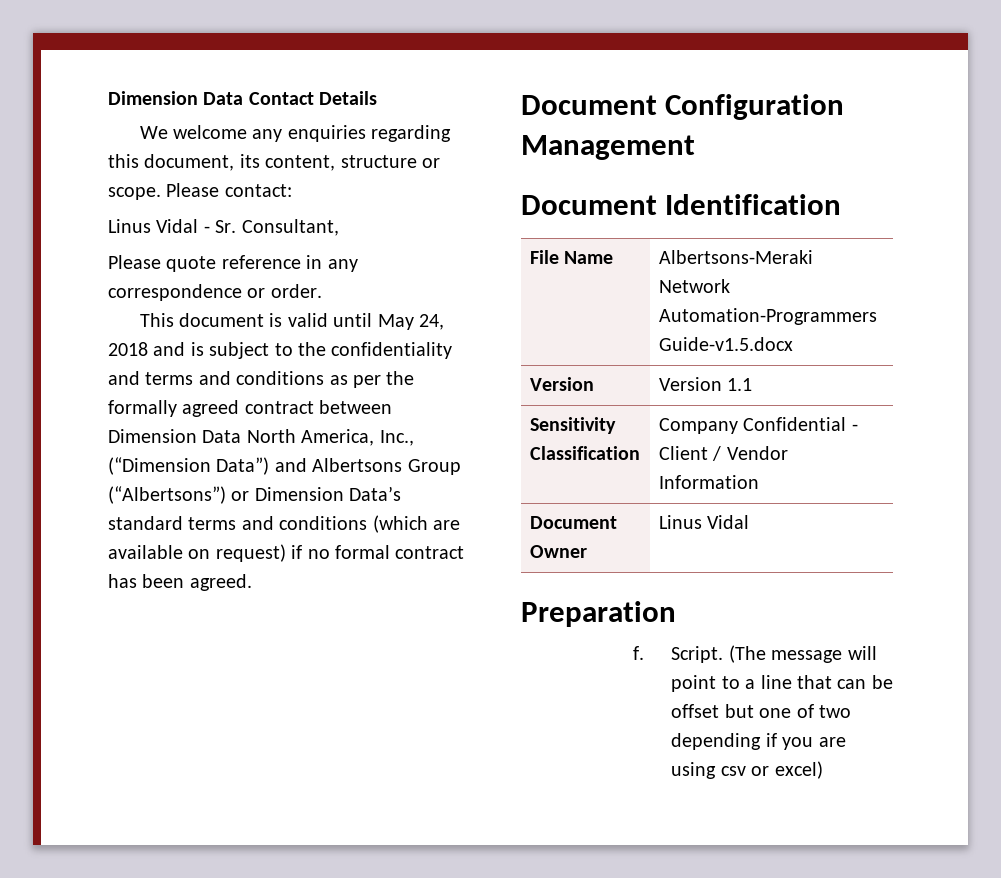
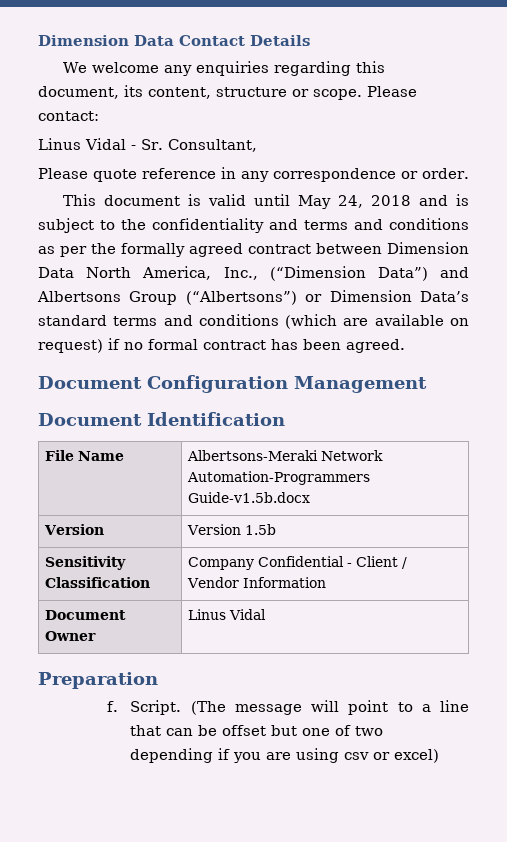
[659,337,794,351] Guide-v1.5.docx -> [188,492,311,503] Guide-v1.5b.docx
[727,378,753,391] 1.1 -> [245,524,277,535] 1.5b

